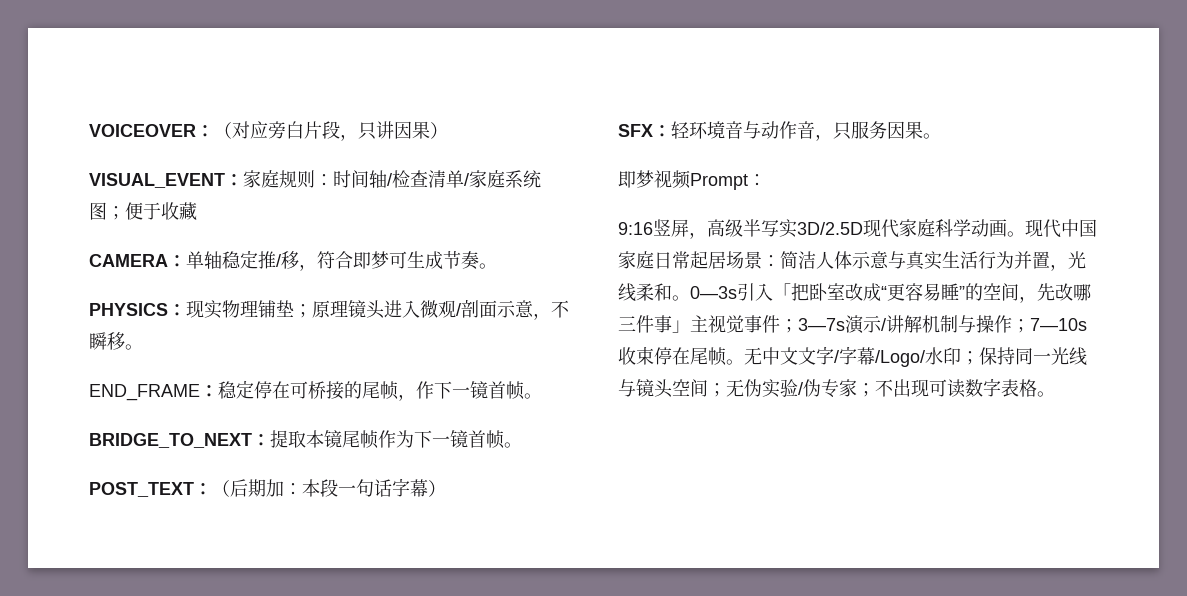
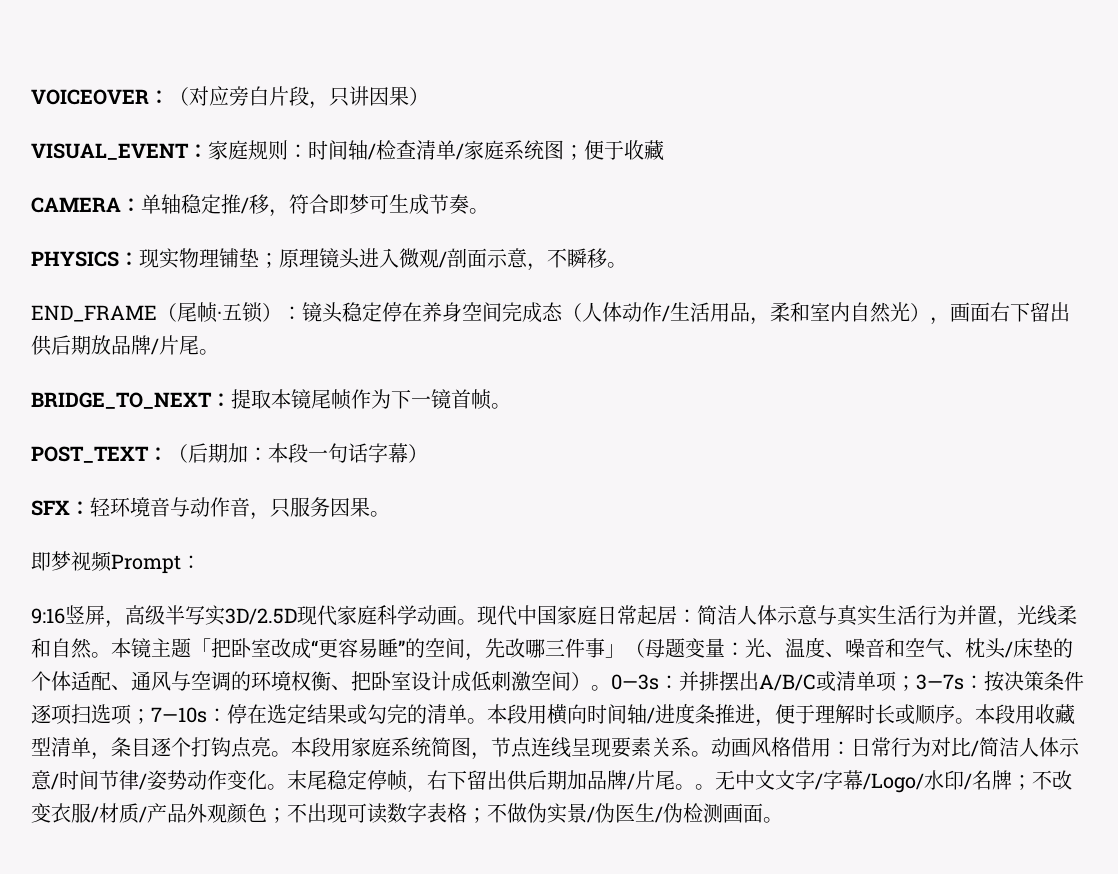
[200,380,525,401] ：稳定停在可桥接的尾帧，作下一镜首帧 -> [157,302,1070,325] [31,335,199,356] （尾帧·五锁）：镜头稳定停在养身空间完成态（人体动作/生活用品，柔和室内自然光），画面右下留出供后期放品牌/片尾
[726,251,762,269] 场景 -> (677, 615) none
[672,283,773,301] 。0—3s引入 -> [51,638,191,659] 自然。本镜主题
[690,315,1087,334] [618,347,727,366] 主视觉事件；3—7s演示/讲解机制与操作；7—10s收束停在尾帧 -> [625,637,1073,659] [31,671,1084,692] [31,703,1075,727] [31,737,1080,760] [31,770,695,793] （母题变量：光、温度、噪音和空气、枕头/床垫的个体适配、通风与空调的环境权衡、把卧室设计成低刺激空间）。0—3s：并排摆出A/B/C或清单项；3—7s：按决策条件逐项扫选项；7—10s：停在选定结果或勾完的清单。本段用横向时间轴/进度条推进，便于理解时长或顺序。本段用收藏型清单，条目逐个打钩点亮。本段用家庭系统简图，节点连线呈现要素关系。动画风格借用：日常行为对比/简洁人体示意/时间节律/姿势动作变化。末尾稳定停帧，右下留出供后期加品牌/片尾。
[961,347,1087,366] [618,379,857,398] ；保持同一光线与镜头空间；无伪实验/伪专家 -> [964,770,1072,790] [31,803,267,824] /名牌；不改变衣服/材质/产品外观颜色
(1037, 388) none -> [467,803,763,824] ；不做伪实景/伪医生/伪检测画面

